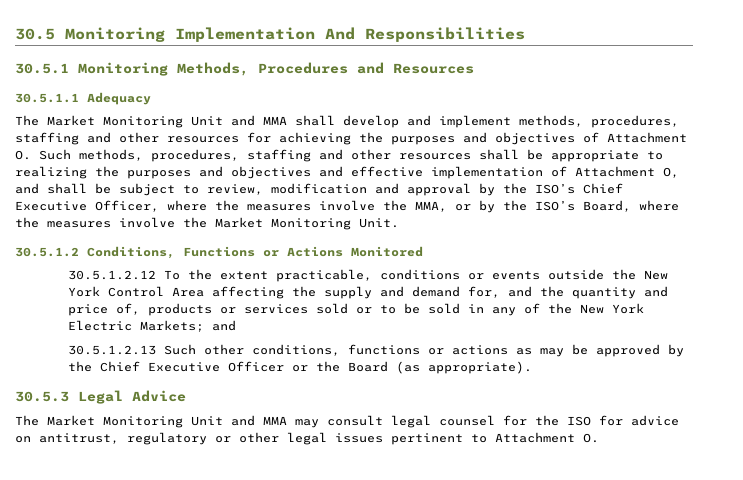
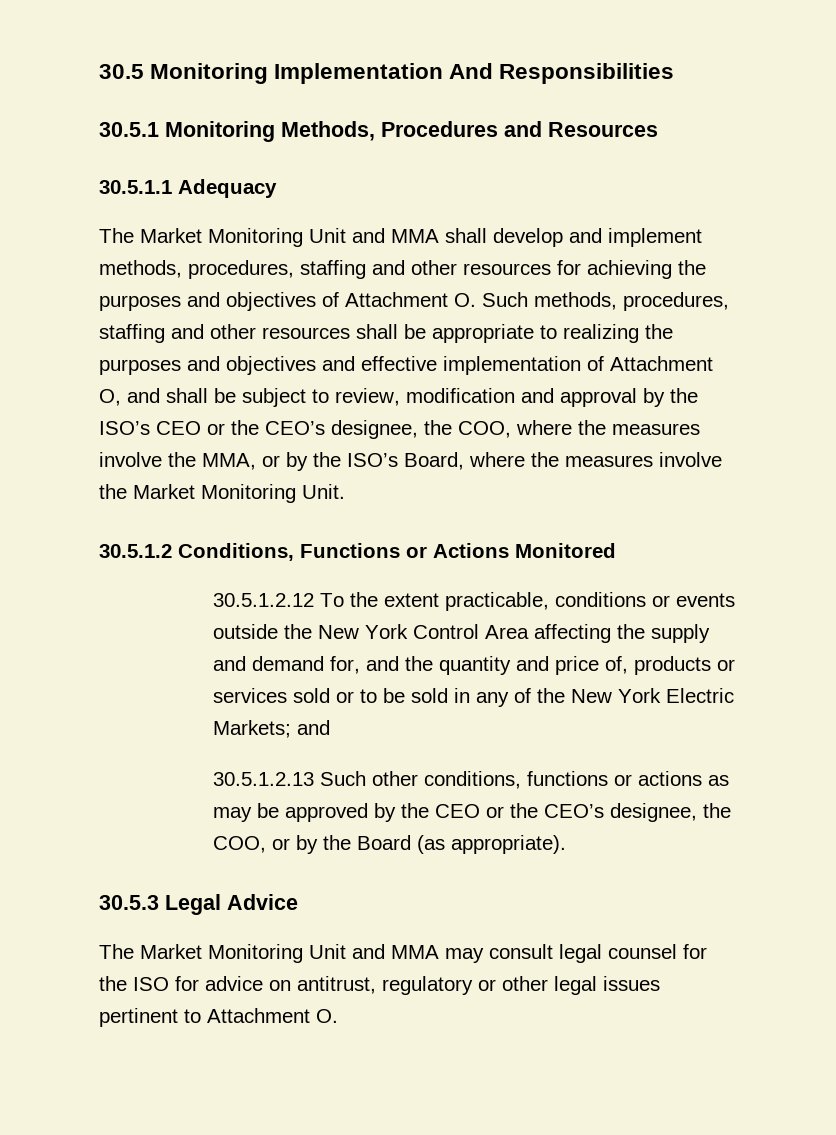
[583,183,623,194] [15,200,159,212] Chief Executive Officer, -> [156,420,511,439] CEO or the CEO’s designee, the COO,
[100,361,309,372] Chief Executive Officer or -> [434,803,731,822] [212,835,318,854] CEO or the CEO’s designee, the COO, or by

